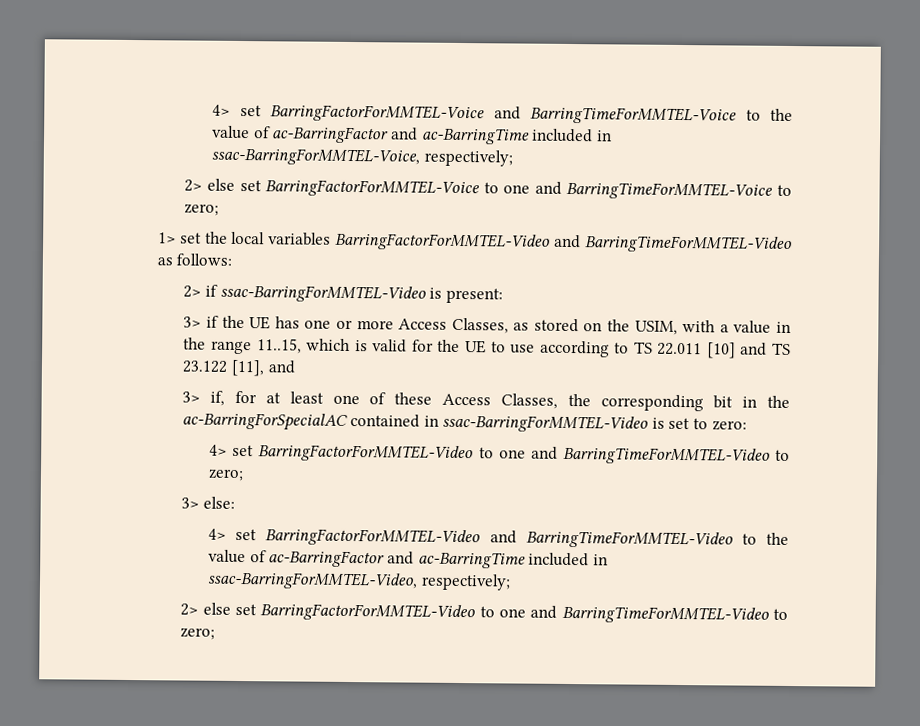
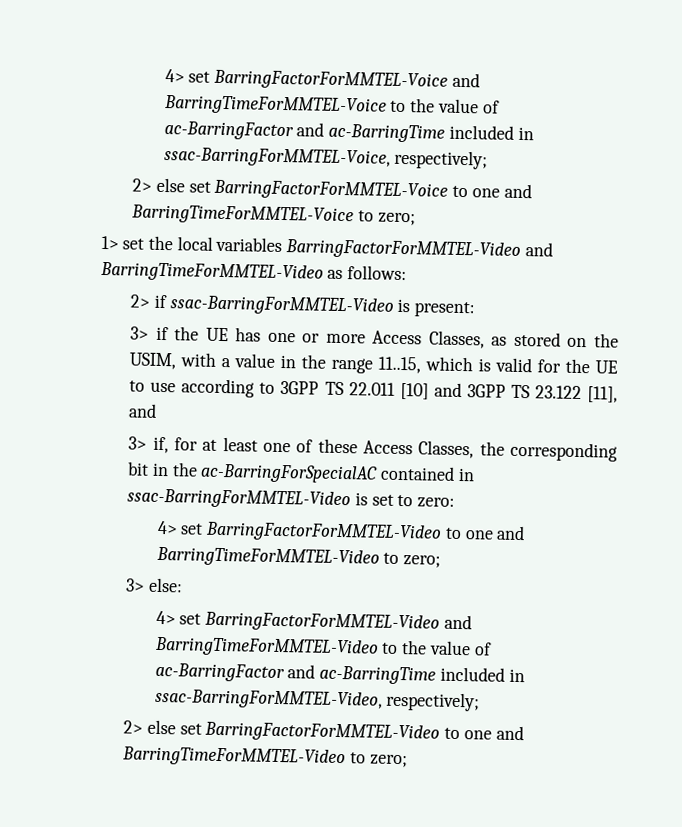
(630, 348) none -> [280,380,320,395] 3GPP
(768, 349) none -> [466,384,506,398] 3GPP

